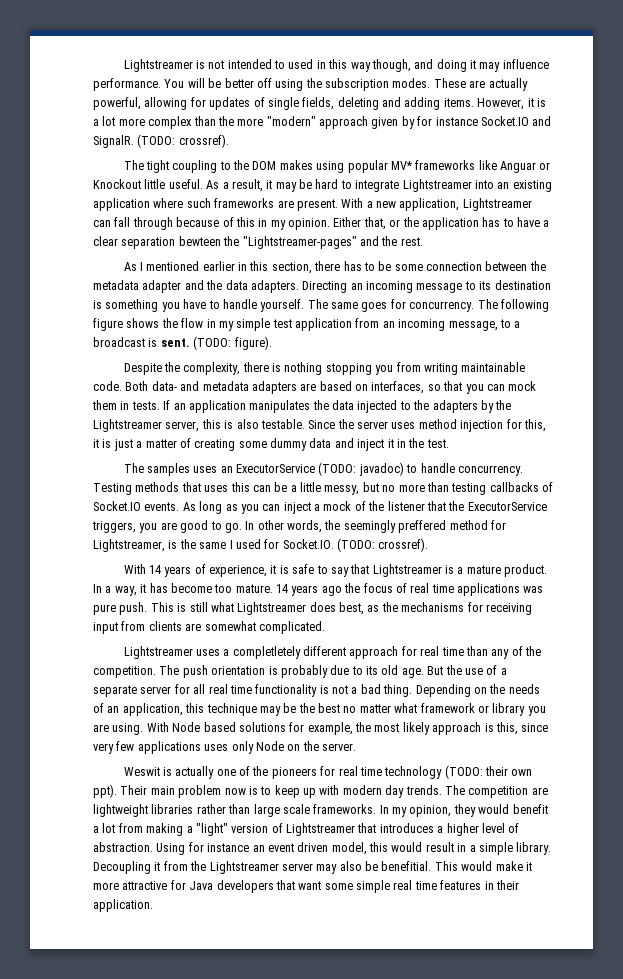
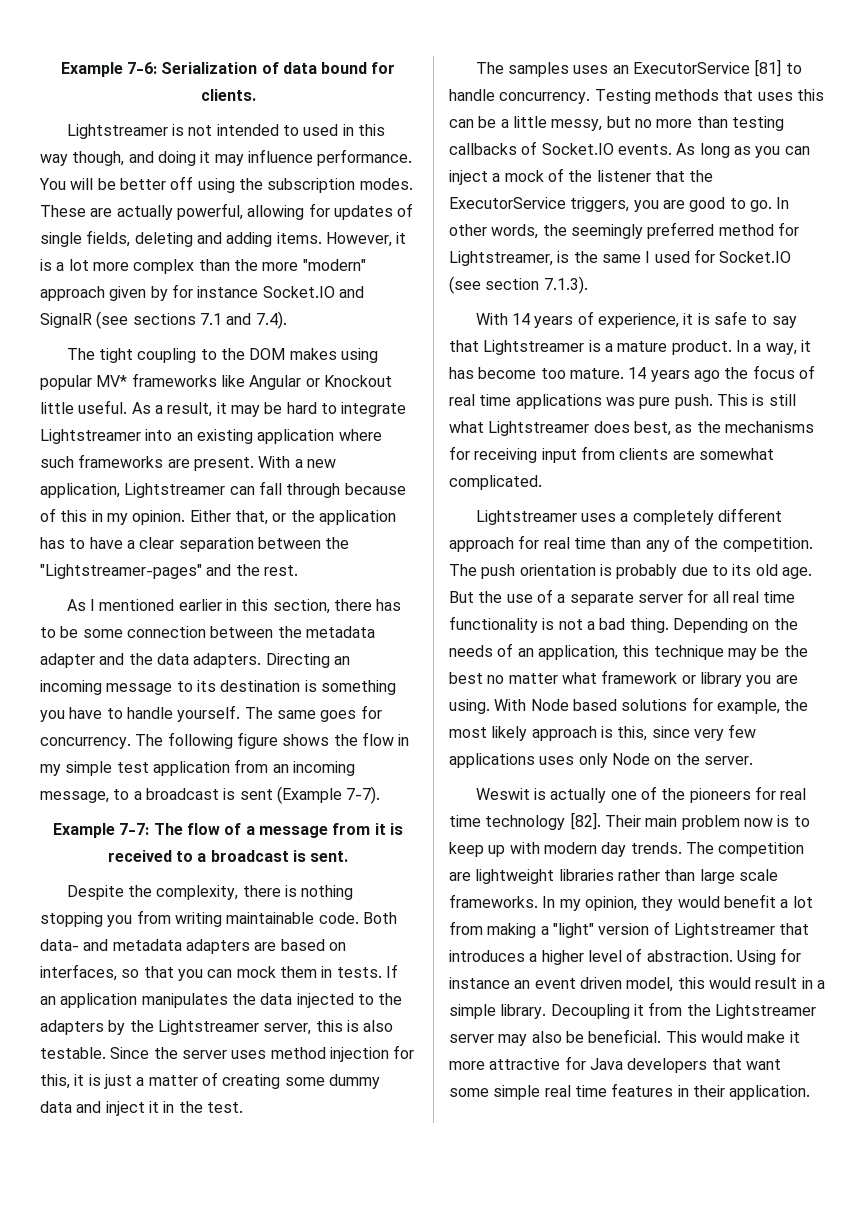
(123, 65) none -> [60,62,396,77] [200,89,256,101] Example 7-6: Serialization of data bound for clients. //
[93,134,229,148] SignalR. (TODO: crossref). -> [40,311,287,329] SignalR (see sections 7.1 and 7.4).
[500,161,537,173] Anguar -> [249,375,302,390] Angular
[178,236,221,246] bewteen -> [257,537,321,549] between
(158, 342) none -> [239,786,381,804] [53,823,403,838] [107,850,306,862] sent (Example 7-7). // Example 7-7: The flow of a message from it is received to a broadcast is
[193,336,272,350] (TODO: figure). -> (349, 856) none
[318,462,404,476] (TODO: javadoc) -> [754,59,782,77] [81]
[398,520,447,533] preffered -> [647,222,715,239] preferred
[282,538,429,552] Socket.IO. (TODO: crossref). -> [719,251,792,263] [449,276,588,294] Socket.IO (see section 7.1.3).
[232,646,301,659] completletely -> [632,510,714,525] completely
[444,765,533,779] [93,784,117,798] (TODO: their own ppt). -> [569,812,601,830] [82].
[381,861,432,871] benefitial. -> [588,1029,662,1043] beneficial.

